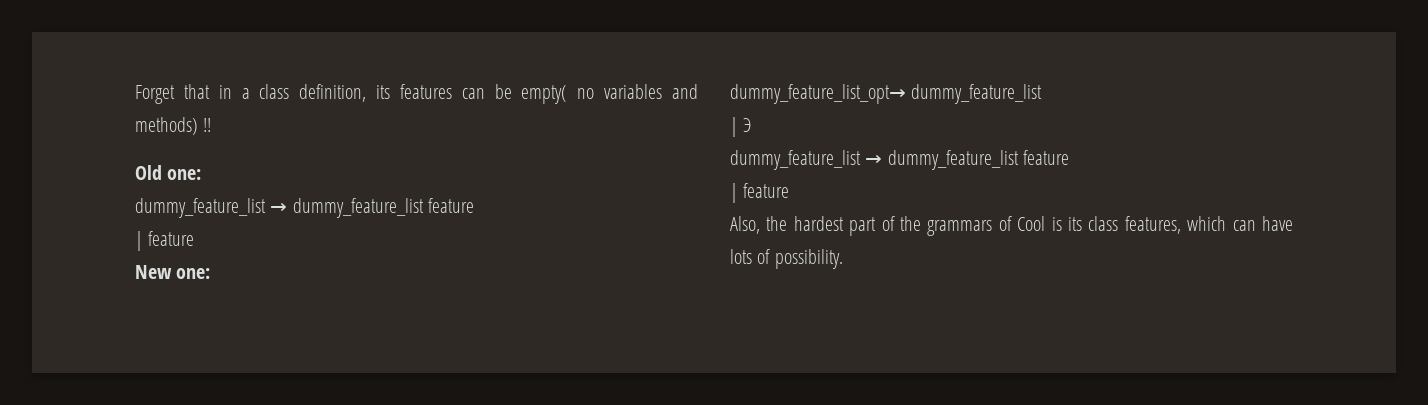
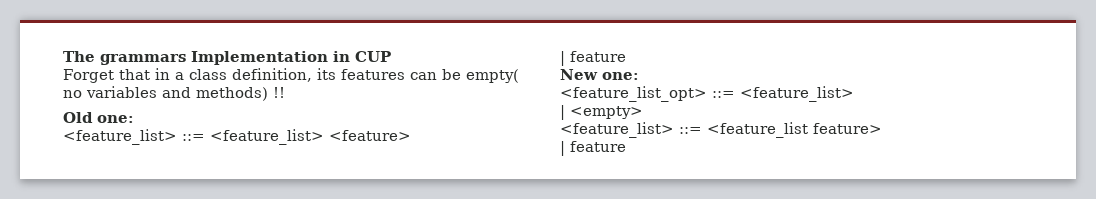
(135, 94) none -> [63,51,391,65] The grammars Implementation in CUP //
[135,198,474,218] dummy_feature_list → dummy_feature_list feature -> [63,129,411,145] <feature_list> ::= <feature_list> <feature>
[730,84,1043,104] [730,117,752,137] [730,150,1069,170] [730,183,790,203] [730,216,1293,236] [730,249,843,269] dummy_feature_list_opt→ dummy_feature_list // | Э // dummy_feature_list → dummy_feature_list feature // | feature // Also, the hardest part of the grammars of Cool is its class features, which can have lots of possibility. -> [560,86,854,102] [560,105,643,120] [560,122,882,138] [560,141,626,156] <feature_list_opt> ::= <feature_list> // | <empty> // <feature_list> ::= <feature_list feature> // | feature

